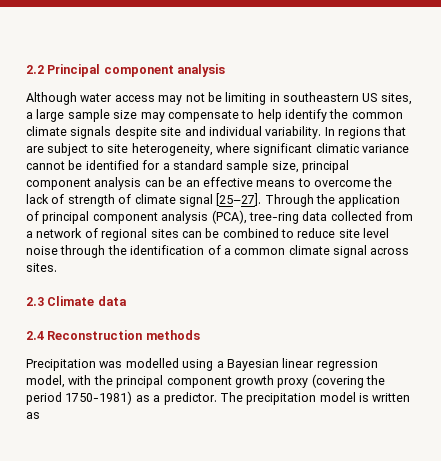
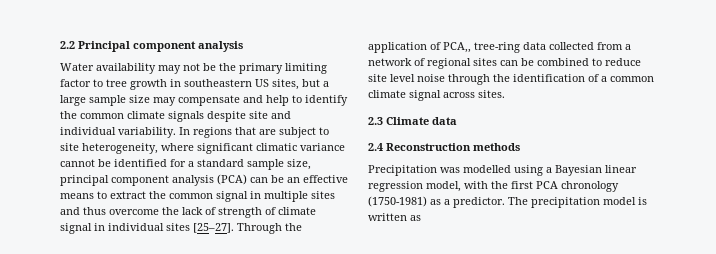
[26,92,267,105] Although water access may not be limiting -> [60,63,327,74] [60,79,167,90] Water availability may not be the primary limiting factor to tree growth
(412, 99) none -> [302,79,320,87] but
[241,109,282,122] to help -> [243,95,302,106] and help to
(142, 183) none -> [217,174,247,185] (PCA)
(311, 182) none -> [110,191,335,202] [60,207,106,215] extract the common signal in multiple sites and thus
(213, 200) none -> [94,223,190,231] in individual sites
[42,210,247,224] principal component analysis (PCA), -> [443,42,471,53] PCA,,
[116,374,385,388] [26,391,133,405] principal component growth proxy (covering the period 1750-1981) -> [511,181,619,192] [368,196,427,207] first PCA chronology (1750-1981)

